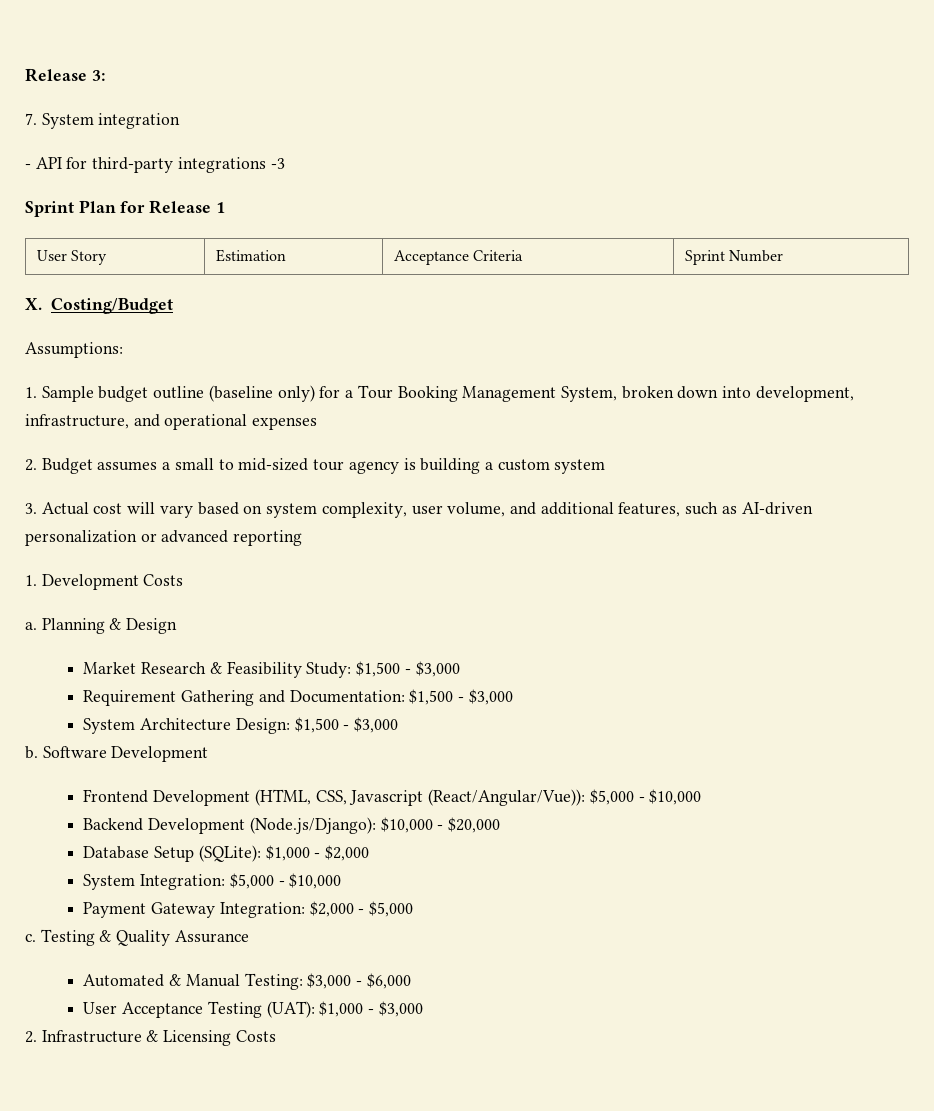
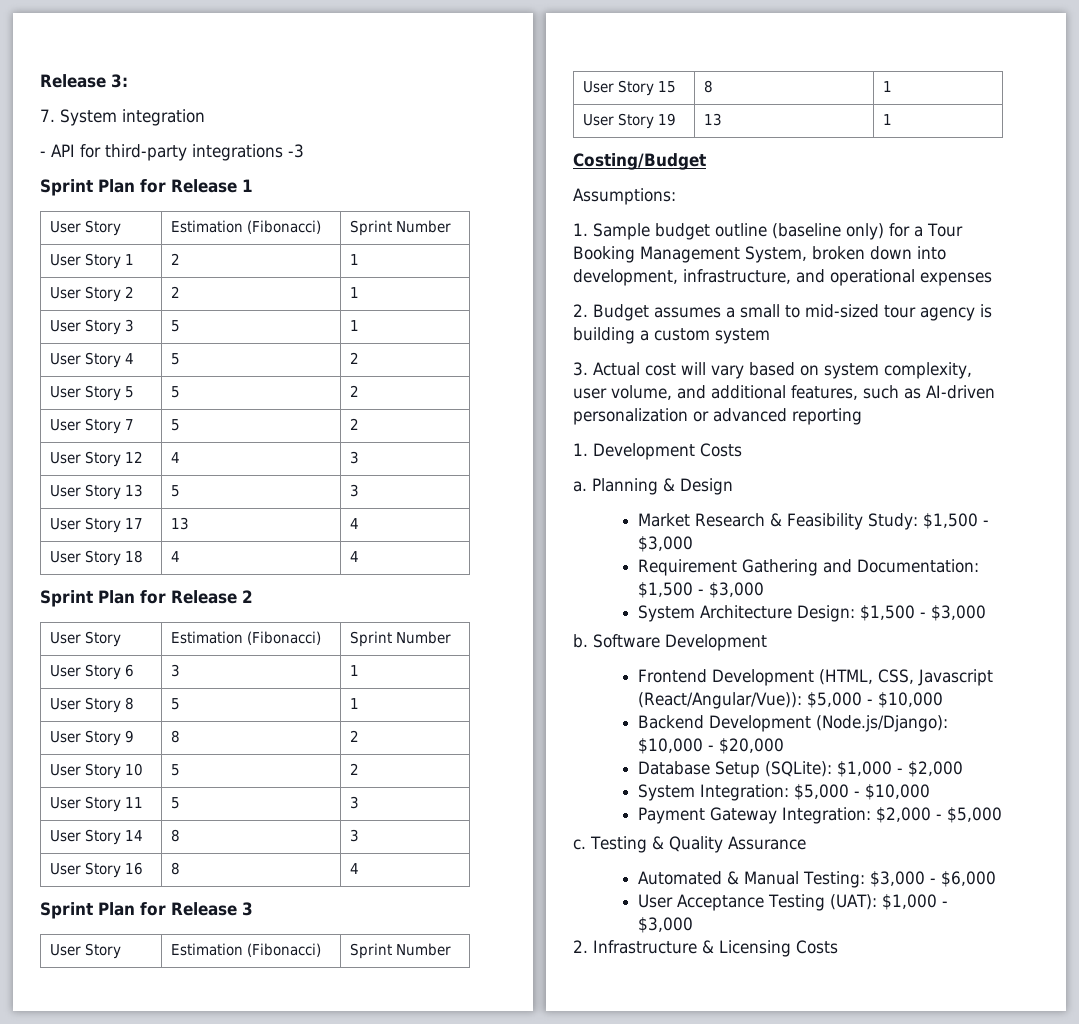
[393,250,524,265] [684,250,784,265] [25,298,42,310] | Acceptance Criteria | Sprint Number // X. -> [246,220,321,234] [349,220,451,236] [49,253,135,269] [170,253,180,265] [349,254,359,265] [49,286,135,302] [170,286,180,298] [349,287,359,298] [49,319,135,335] [170,320,180,332] [349,320,359,331] [49,352,135,368] [170,353,180,365] [349,352,359,364] [49,385,135,401] [170,386,180,398] [349,385,359,397] [49,418,135,434] [170,419,180,431] [349,418,359,430] [49,451,144,467] [170,452,180,463] [349,451,359,464] [49,484,144,500] [170,485,180,497] [349,484,359,497] [49,517,144,533] [170,517,189,530] [349,518,359,529] [49,550,144,566] [170,551,180,562] [349,551,359,562] [40,590,253,607] [49,631,121,647] [170,631,321,645] [349,631,451,647] [49,664,135,680] [170,664,180,677] [349,665,359,676] [49,697,135,713] [170,698,180,710] [349,698,359,709] [49,730,135,746] [170,730,180,743] [349,730,359,742] [49,763,144,779] [170,764,180,776] [349,763,359,775] [49,796,144,812] [170,797,180,809] [349,796,359,809] [49,829,144,845] [170,829,180,842] [349,829,359,842] [49,862,144,878] [170,862,180,875] [349,863,359,874] [40,902,253,919] [49,943,121,959] [170,943,321,957] [349,943,451,959] [582,80,677,96] [703,80,713,93] [882,81,892,92] [582,113,677,129] [703,113,722,126] [882,114,892,125] (Fibonacci) | Sprint Number // User Story 1 | 2 | 1 // User Story 2 | 2 | 1 // User Story 3 | 5 | 1 // User Story 4 | 5 | 2 // User Story 5 | 5 | 2 // User Story 7 | 5 | 2 // User Story 12 | 4 | 3 // User Story 13 | 5 | 3 // User Story 17 | 13 | 4 // User Story 18 | 4 | 4 // Sprint Plan for Release 2 // User Story | Estimation (Fibonacci) | Sprint Number // User Story 6 | 3 | 1 // User Story 8 | 5 | 1 // User Story 9 | 8 | 2 // User Story 10 | 5 | 2 // User Story 11 | 5 | 3 // User Story 14 | 8 | 3 // User Story 16 | 8 | 4 // Sprint Plan for Release 3 // User Story | Estimation (Fibonacci) | Sprint Number // User Story 15 | 8 | 1 // User Story 19 | 13 | 1 //

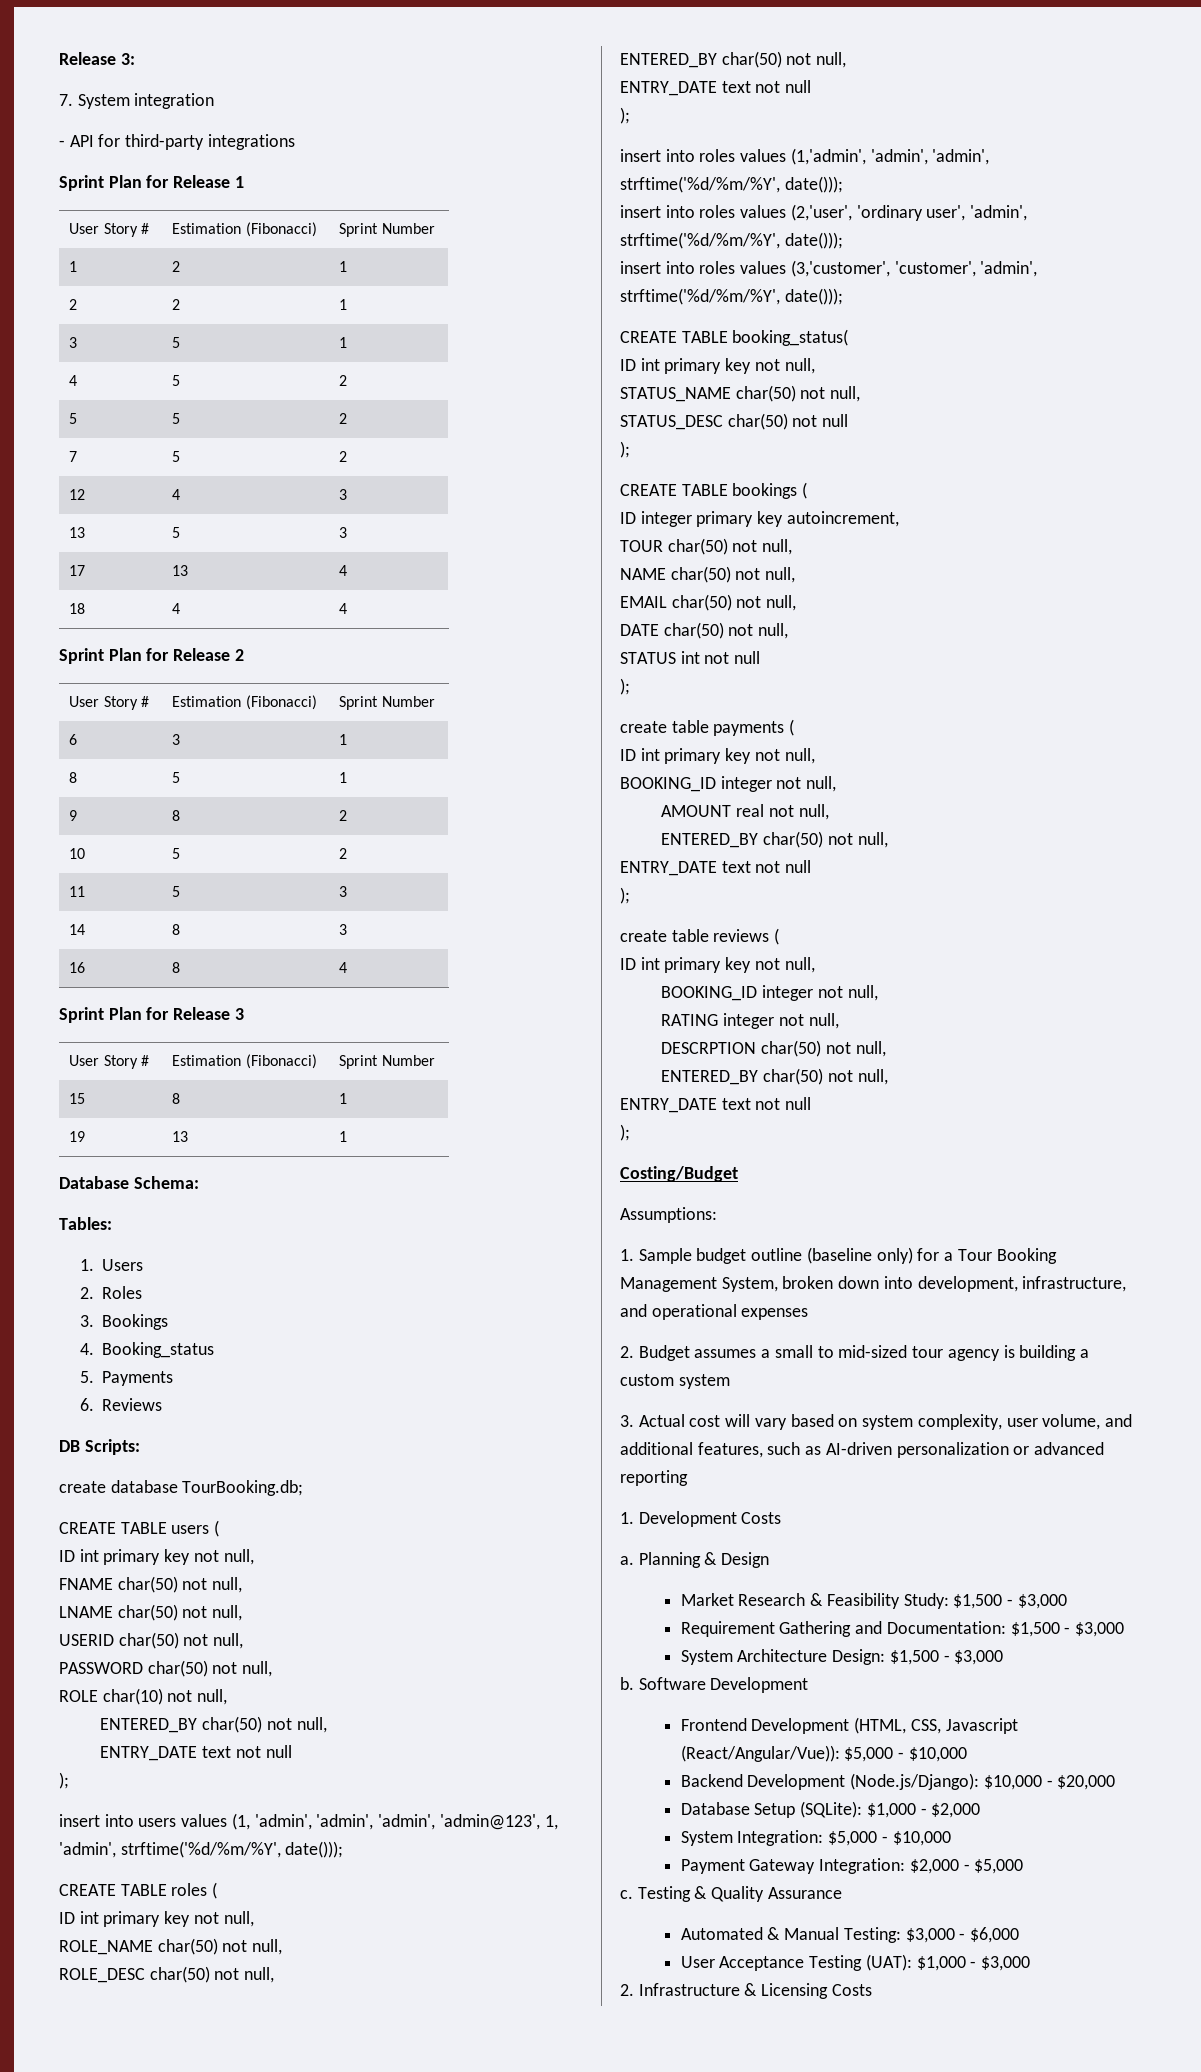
[288,144,304,158] -3 -> (295, 142) none
[170,220,321,234] [349,220,451,236] [49,253,121,269] | Estimation (Fibonacci) | Sprint Number // User Story -> [140,223,149,234] [172,222,317,237] [339,223,435,237] # | Estimation (Fibonacci) | Sprint Number //
[49,286,121,302] User Story -> (348, 266) none
[49,319,121,335] User Story -> (348, 304) none
[49,352,121,368] User Story -> (348, 342) none
[49,385,121,401] User Story -> (348, 380) none
[49,418,121,434] User Story -> (348, 418) none
[49,451,121,467] User Story -> (348, 456) none
[49,484,121,500] User Story -> (348, 494) none
[49,517,121,533] User Story -> (348, 532) none
[49,550,121,566] User Story -> (348, 570) none
[170,631,321,645] [349,631,451,647] [49,664,121,680] | Estimation (Fibonacci) | Sprint Number // User Story -> [140,696,149,707] [172,695,317,710] [339,696,435,710] # | Estimation (Fibonacci) | Sprint Number //
[49,697,121,713] User Story -> (348, 739) none
[49,730,121,746] User Story -> (348, 777) none
[49,763,121,779] User Story -> (348, 815) none
[49,796,121,812] User Story -> (348, 853) none
[49,829,121,845] User Story -> (348, 891) none
[49,862,121,878] User Story -> (348, 929) none
[170,943,321,957] [349,943,451,959] [582,80,654,96] | Estimation (Fibonacci) | Sprint Number // User Story -> [140,1055,149,1066] [172,1054,317,1069] [339,1055,435,1069] # | Estimation (Fibonacci) | Sprint Number //
[582,113,654,129] User Story -> (348, 1098) none
(892, 119) none -> [59,1176,199,1189] [59,1217,112,1230] [79,1259,144,1271] [79,1286,143,1299] [79,1314,169,1330] [79,1342,215,1358] [79,1371,174,1386] [79,1398,163,1411] [59,1439,140,1455] [59,1480,304,1496] [59,1520,220,1537] [59,1549,254,1565] [59,1576,243,1593] [59,1604,243,1621] [59,1632,244,1649] [59,1660,273,1677] [59,1688,228,1705] [100,1716,327,1733] [100,1745,292,1761] [59,1772,69,1789] [59,1813,558,1830] [59,1841,344,1858] [59,1882,218,1899] [59,1911,254,1927] [59,1938,283,1955] [59,1966,275,1983] [620,51,847,68] [620,80,812,96] [620,107,630,124] [620,148,990,165] [620,176,843,193] [620,204,1028,221] [620,232,843,249] [620,260,1038,277] [620,288,843,305] [620,329,849,346] [620,358,815,374] [620,385,861,402] [620,413,849,430] [620,441,630,458] [620,482,808,499] [620,511,899,527] [620,538,793,555] [620,566,796,583] [620,594,797,611] [620,622,789,639] [620,651,761,664] [620,678,630,695] [620,719,795,736] [620,748,815,764] [620,776,837,792] [661,804,829,820] [661,831,888,848] [620,860,812,876] [620,887,630,904] [620,928,780,945] [620,957,815,973] [661,985,878,1001] [661,1013,839,1029] [661,1040,886,1057] [661,1068,888,1085] [620,1097,812,1113] [620,1124,630,1141] // Database Schema: // Tables: // 1. Users // 2. Roles // 3. Bookings // 4. Booking_status // 5. Payments // 6. Reviews // DB Scripts: // create database TourBooking.db; // CREATE TABLE users ( // ID int primary key not null, // FNAME char(50) not null, // LNAME char(50) not null, // USERID char(50) not null, // PASSWORD char(50) not null, // ROLE char(10) not null, // ENTERED_BY char(50) not null, // ENTRY_DATE text not null // ); // insert into users values (1, 'admin', 'admin', 'admin', 'admin@123', 1, 'admin', strftime('%d/%m/%Y', date())); // CREATE TABLE roles ( // ID int primary key not null, // ROLE_NAME char(50) not null, // ROLE_DESC char(50) not null, // ENTERED_BY char(50) not null, // ENTRY_DATE text not null // ); // insert into roles values (1,'admin', 'admin', 'admin', strftime('%d/%m/%Y', date())); // insert into roles values (2,'user', 'ordinary user', 'admin', strftime('%d/%m/%Y', date())); // insert into roles values (3,'customer', 'customer', 'admin', strftime('%d/%m/%Y', date())); // CREATE TABLE booking_status( // ID int primary key not null, // STATUS_NAME char(50) not null, // STATUS_DESC char(50) not null // ); // CREATE TABLE bookings ( // ID integer primary key autoincrement, // TOUR char(50) not null, // NAME char(50) not null, // EMAIL char(50) not null, // DATE char(50) not null, // STATUS int not null // ); // create table payments ( // ID int primary key not null, // BOOKING_ID integer not null, // AMOUNT real not null, // ENTERED_BY char(50) not null, // ENTRY_DATE text not null // ); // create table reviews ( // ID int primary key not null, // BOOKING_ID integer not null, // RATING integer not null, // DESCRPTION char(50) not null, // ENTERED_BY char(50) not null, // ENTRY_DATE text not null // );

